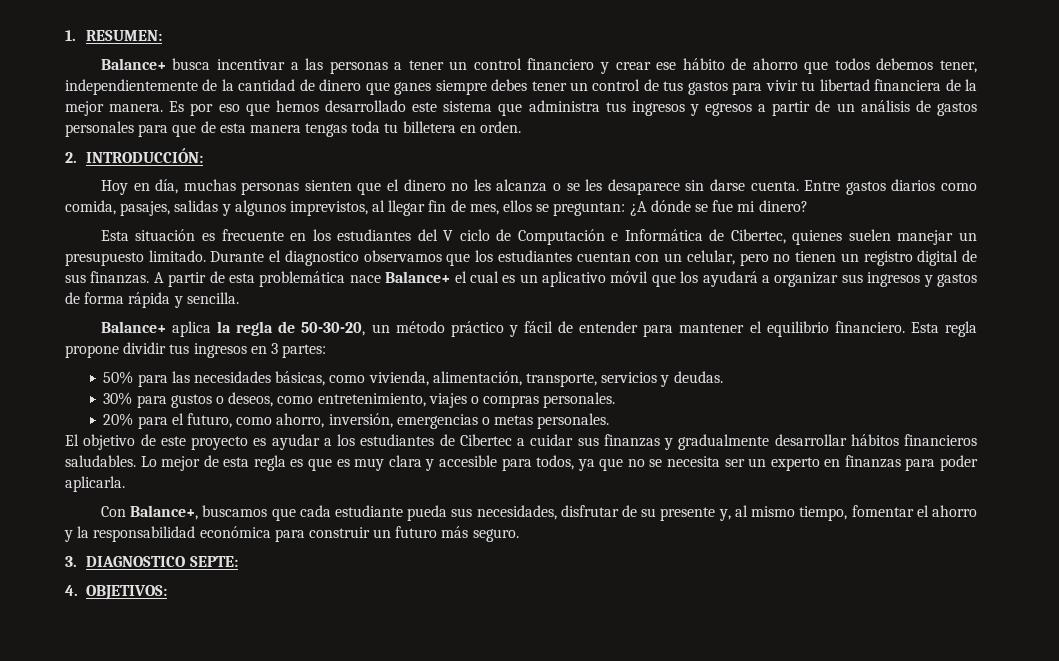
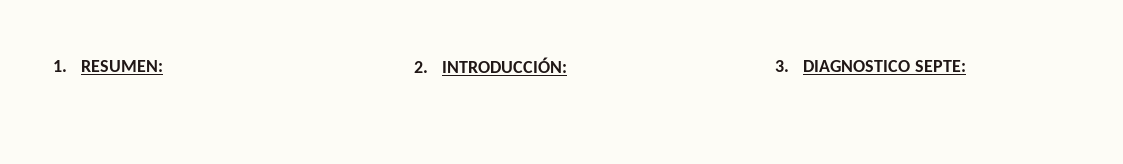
[100,58,977,74] [65,79,978,95] [65,100,977,116] [65,121,522,137] [65,148,204,163] [100,179,978,195] [65,200,808,216] [100,229,978,245] [65,250,977,266] [65,271,978,287] [65,292,239,308] [100,321,977,337] [65,342,327,358] [103,371,723,387] [103,392,616,408] [103,413,610,429] [65,434,977,450] [65,455,979,471] [65,476,125,492] [100,505,978,521] [64,526,519,542] Balance+ busca incentivar a las personas a tener un control financiero y crear ese hábito de ahorro que todos debemos tener, independientemente de la cantidad de dinero que ganes siempre debes tener un control de tus gastos para vivir tu libertad financiera de la mejor manera. Es por eso que hemos desarrollado este sistema que administra tus ingresos y egresos a partir de un análisis de gastos personales para que de esta manera tengas toda tu billetera en orden. // 2. INTRODUCCIÓN: // Hoy en día, muchas personas sienten que el dinero no les alcanza o se les desaparece sin darse cuenta. Entre gastos diarios como comida, pasajes, salidas y algunos imprevistos, al llegar fin de mes, ellos se preguntan: ¿A dónde se fue mi dinero? // Esta situación es frecuente en los estudiantes del V ciclo de Computación e Informática de Cibertec, quienes suelen manejar un presupuesto limitado. Durante el diagnostico observamos que los estudiantes cuentan con un celular, pero no tienen un registro digital de sus finanzas. A partir de esta problemática nace Balance+ el cual es un aplicativo móvil que los ayudará a organizar sus ingresos y gastos de forma rápida y sencilla. // Balance+ aplica la regla de 50-30-20, un método práctico y fácil de entender para mantener el equilibrio financiero. Esta regla propone dividir tus ingresos en 3 partes: // 50% para las necesidades básicas, como vivienda, alimentación, transporte, servicios y deudas. // 30% para gustos o deseos, como entretenimiento, viajes o compras personales. // 20% para el futuro, como ahorro, inversión, emergencias o metas personales. // El objetivo de este proyecto es ayudar a los estudiantes de Cibertec a cuidar sus finanzas y gradualmente desarrollar hábitos financieros saludables. Lo mejor de esta regla es que es muy clara y accesible para todos, ya que no se necesita ser un experto en finanzas para poder aplicarla. // Con Balance+, buscamos que cada estudiante pueda sus necesidades, disfrutar de su presente y, al mismo tiempo, fomentar el ahorro y la responsabilidad económica para construir un futuro más seguro. -> [414,57,568,73] 2. INTRODUCCIÓN:
[65,585,168,600] // 4. OBJETIVOS: -> (966, 66) none

